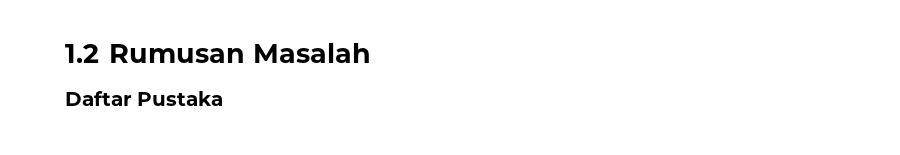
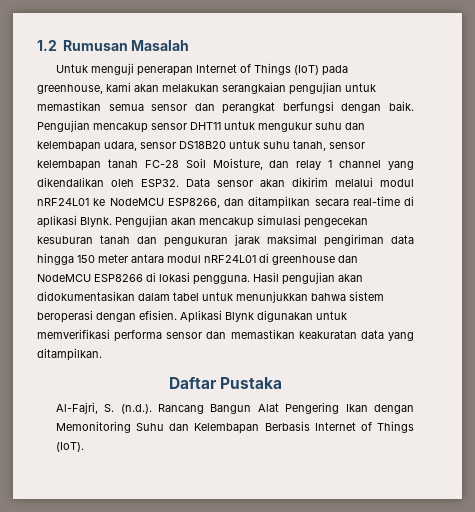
[65,91,224,106] Daftar Pustaka -> [56,63,349,76] [37,82,376,95] [37,101,414,114] [37,120,365,133] [37,140,365,152] [37,158,415,171] [37,177,414,187] [37,196,414,209] [37,215,368,228] [37,234,414,247] [37,253,358,265] [37,272,363,285] [37,291,384,303] [37,310,347,323] [37,329,415,342] [37,348,102,361] [168,377,283,389] [55,402,414,414] [55,421,414,434] [55,442,84,452] Untuk menguji penerapan Internet of Things (IoT) pada greenhouse, kami akan melakukan serangkaian pengujian untuk memastikan semua sensor dan perangkat berfungsi dengan baik. Pengujian mencakup sensor DHT11 untuk mengukur suhu dan kelembapan udara, sensor DS18B20 untuk suhu tanah, sensor kelembapan tanah FC-28 Soil Moisture, dan relay 1 channel yang dikendalikan oleh ESP32. Data sensor akan dikirim melalui modul nRF24L01 ke NodeMCU ESP8266, dan ditampilkan secara real-time di aplikasi Blynk. Pengujian akan mencakup simulasi pengecekan kesuburan tanah dan pengukuran jarak maksimal pengiriman data hingga 150 meter antara modul nRF24L01 di greenhouse dan NodeMCU ESP8266 di lokasi pengguna. Hasil pengujian akan didokumentasikan dalam tabel untuk menunjukkan bahwa sistem beroperasi dengan efisien. Aplikasi Blynk digunakan untuk memverifikasi performa sensor dan memastikan keakuratan data yang ditampilkan. // Daftar Pustaka // Al-Fajri, S. (n.d.). Rancang Bangun Alat Pengering Ikan dengan Memonitoring Suhu dan Kelembapan Berbasis Internet of Things (IoT).

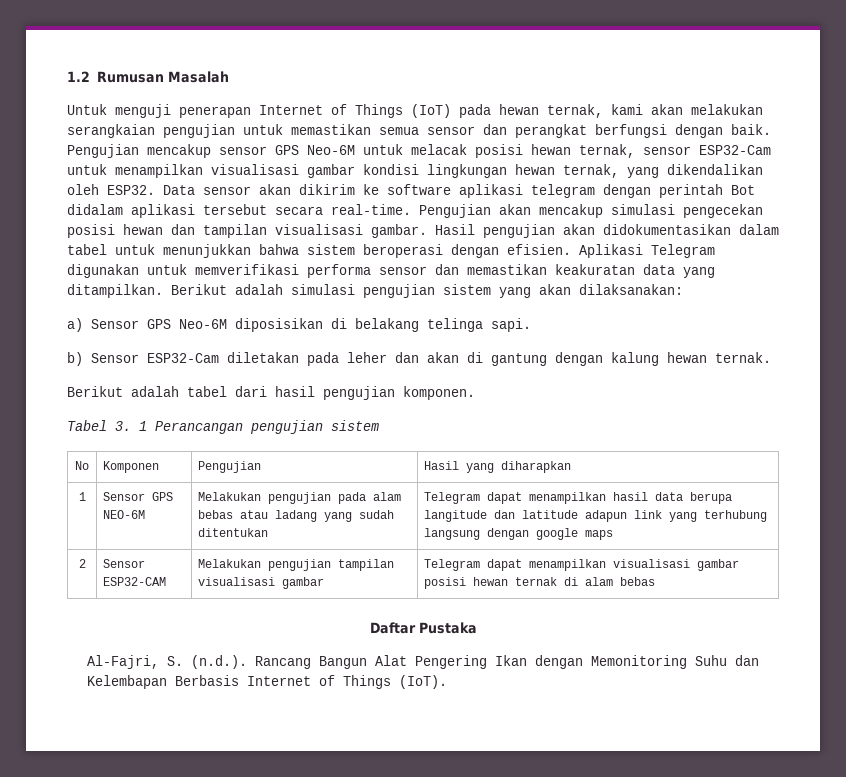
[37,84,103,94] greenhouse, -> [499,104,603,118] hewan ternak,
[190,121,365,132] [37,140,365,152] [37,158,382,171] DHT11 untuk mengukur suhu dan kelembapan udara, sensor DS18B20 untuk suhu tanah, sensor kelembapan tanah FC-28 Soil Moisture, dan relay 1 channel -> [275,144,771,158] [67,164,619,178] GPS Neo-6M untuk melacak posisi hewan ternak, sensor ESP32-Cam untuk menampilkan visualisasi gambar kondisi lingkungan hewan ternak,
[335,177,414,187] [37,196,414,209] [37,215,112,228] melalui modul nRF24L01 ke NodeMCU ESP8266, dan ditampilkan secara real-time di aplikasi Blynk. -> [363,184,755,198] [67,204,411,218] ke software aplikasi telegram dengan perintah Bot didalam aplikasi tersebut secara real-time.
[37,234,414,247] [37,253,358,265] [37,272,250,285] kesuburan tanah dan pengukuran jarak maksimal pengiriman data hingga 150 meter antara modul nRF24L01 di greenhouse dan NodeMCU ESP8266 di lokasi pengguna. -> [67,224,427,238] posisi hewan dan tampilan visualisasi gambar.
[225,312,254,322] Blynk -> [651,244,715,258] Telegram
(102, 354) none -> [171,284,683,298] [67,318,531,332] [67,352,771,366] [67,386,475,400] [67,420,379,434] [75,461,89,470] [103,461,160,473] [198,461,262,473] [424,461,572,473] [78,492,86,501] [103,492,174,501] [103,510,146,519] [198,492,402,504] [198,510,395,522] [198,528,269,537] [424,492,733,504] [424,510,768,522] [424,528,614,540] [78,559,86,568] [103,559,146,568] [103,577,167,586] [198,559,395,571] [198,577,325,589] [424,559,740,571] [424,577,656,589] Berikut adalah simulasi pengujian sistem yang akan dilaksanakan: // a) Sensor GPS Neo-6M diposisikan di belakang telinga sapi. // b) Sensor ESP32-Cam diletakan pada leher dan akan di gantung dengan kalung hewan ternak. // Berikut adalah tabel dari hasil pengujian komponen. // Tabel 3. 1 Perancangan pengujian sistem // No | Komponen | Pengujian | Hasil yang diharapkan // 1 | Sensor GPS NEO-6M | Melakukan pengujian pada alam bebas atau ladang yang sudah ditentukan | Telegram dapat menampilkan hasil data berupa langitude dan latitude adapun link yang terhubung langsung dengan google maps // 2 | Sensor ESP32-CAM | Melakukan pengujian tampilan visualisasi gambar | Telegram dapat menampilkan visualisasi gambar posisi hewan ternak di alam bebas

